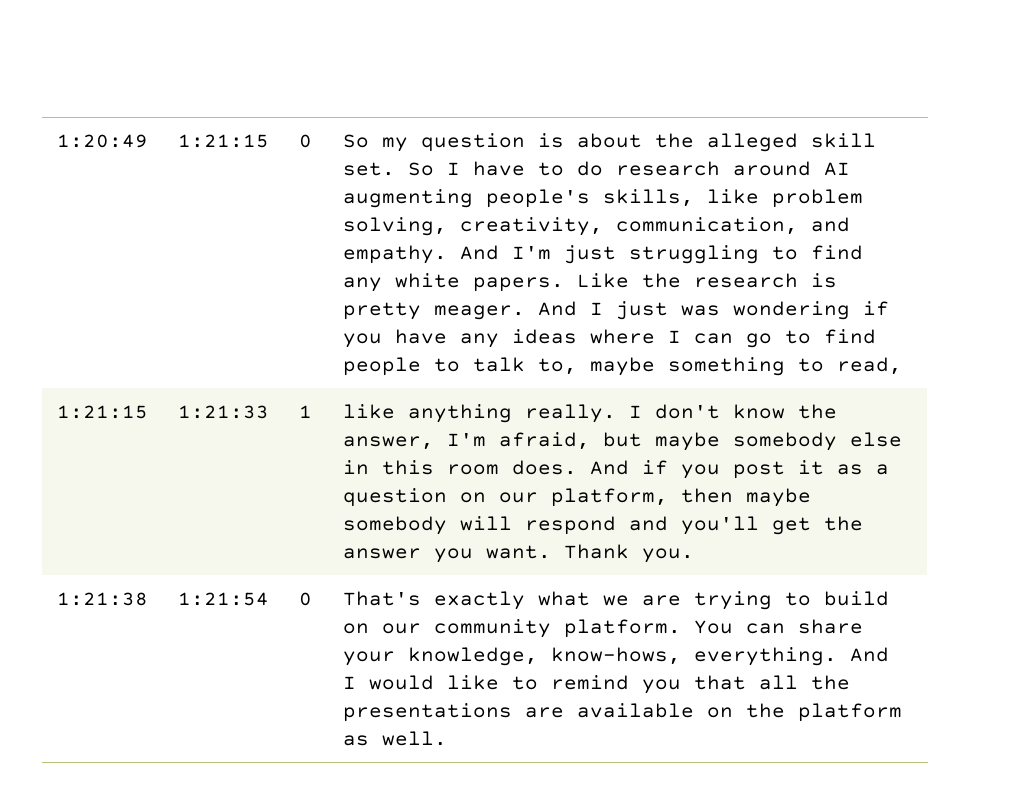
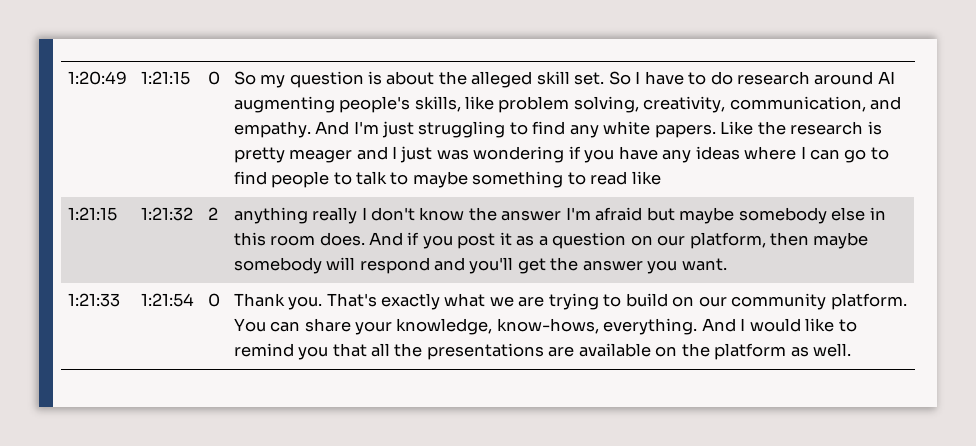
[433,301,577,320] meager. And -> [289,146,388,163] meager and
[537,358,577,375] to, -> [390,172,409,185] to
[836,357,902,375] [56,405,148,419] [177,405,269,419] [298,405,312,418] [342,404,616,423] read, // 1:21:15 | 1:21:33 | 1 | like anything really. -> [590,171,661,185] [67,207,117,221] [140,207,193,221] [207,207,218,220] [233,207,358,224] read like // 1:21:15 | 1:21:32 | 2 | anything really
[342,432,590,450] answer, I'm afraid, -> [501,207,643,221] answer I'm afraid
[563,544,694,563] [56,592,148,606] Thank you. // 1:21:38 -> [67,293,120,307] // 1:21:33
(312, 599) none -> [233,293,323,310] Thank you.

